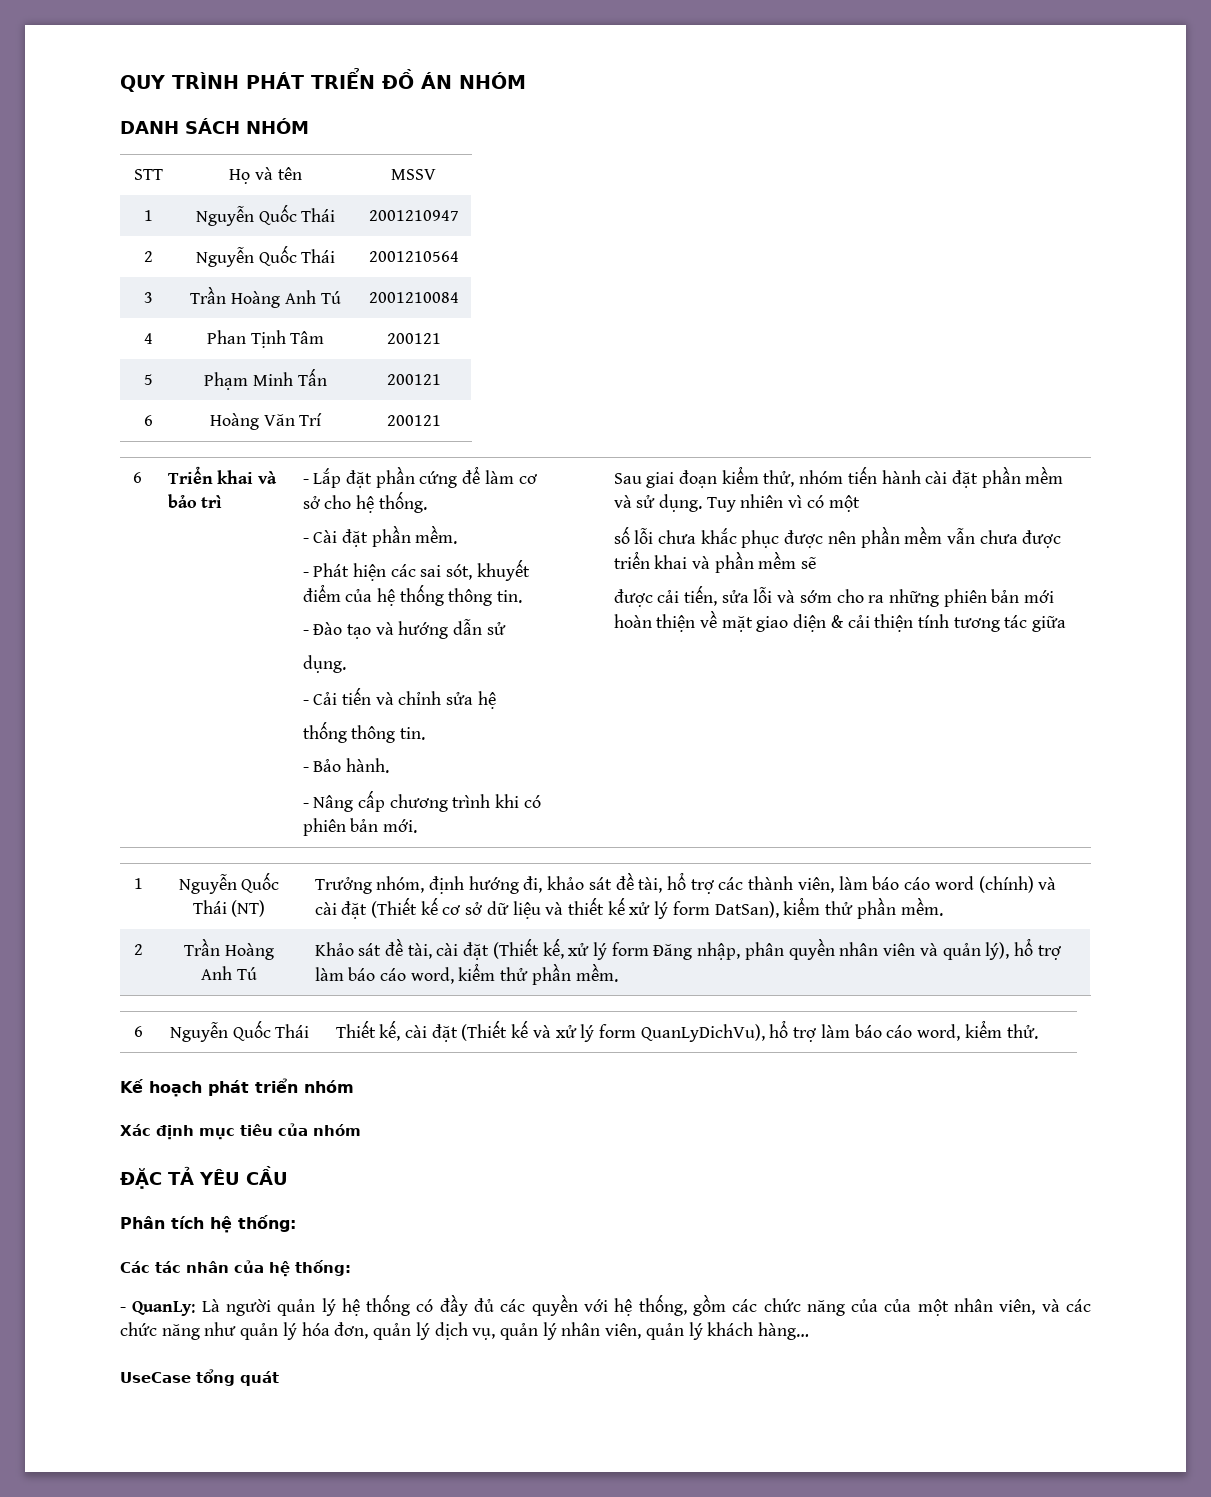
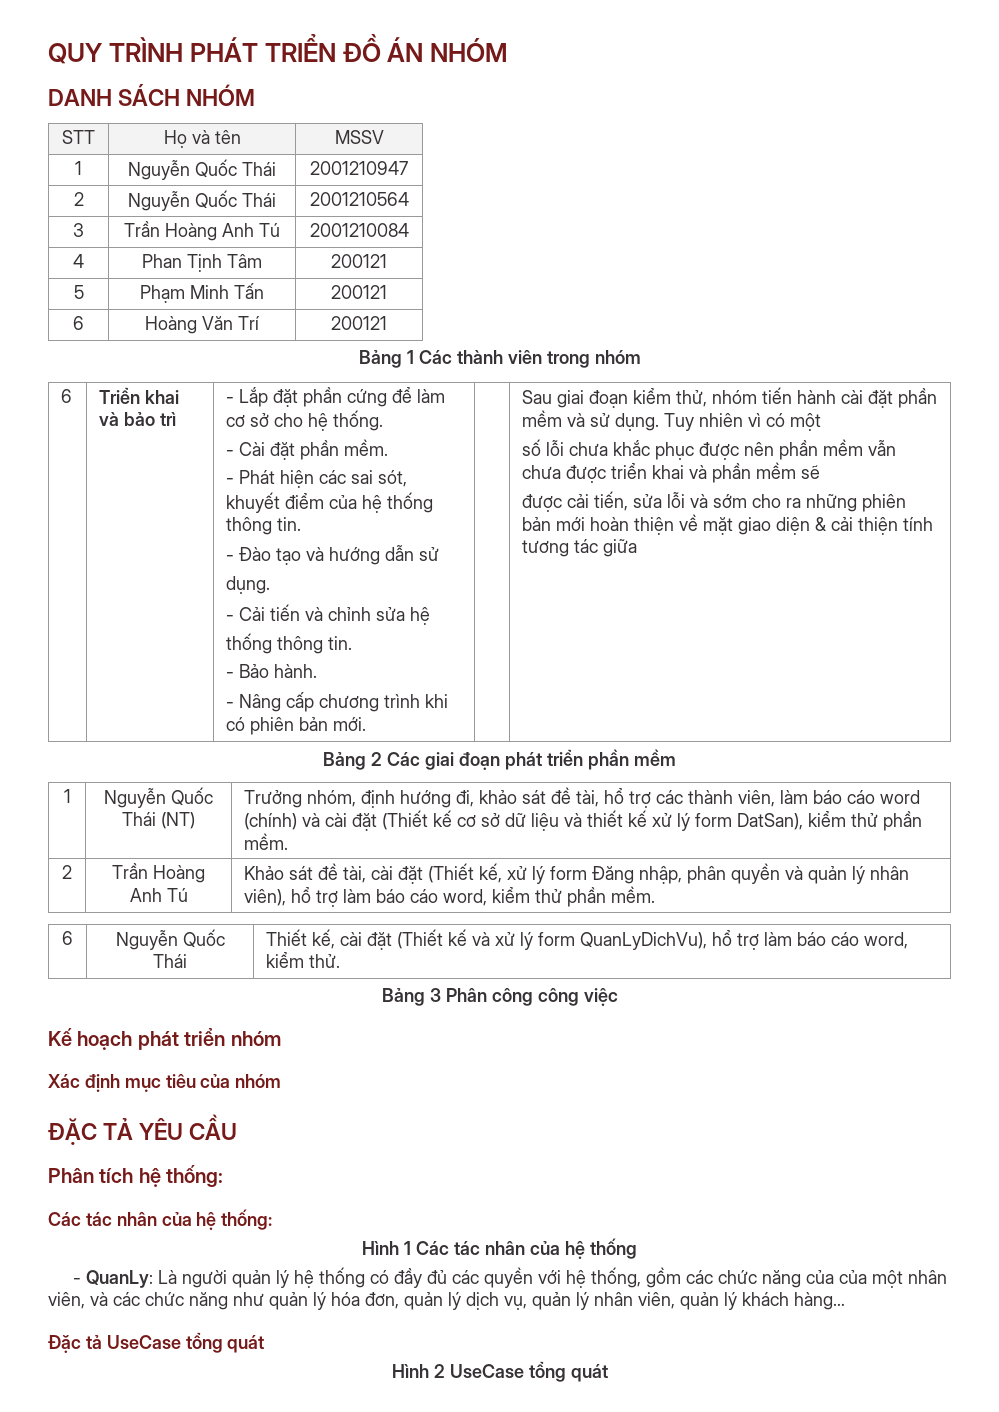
(441, 420) none -> [358,350,641,368] // Bảng 1 Các thành viên trong nhóm
(1067, 624) none -> [323,749,676,770] // Bảng 2 Các giai đoạn phát triển phần mềm
[839,942,1010,960] nhân viên và quản lý), -> [785,866,910,884] [244,889,287,906] và quản lý nhân viên),
(1038, 1031) none -> [381,988,618,1006] // Bảng 3 Phân công công việc
(351, 1268) none -> [362,1238,637,1259] // Hình 1 Các tác nhân của hệ thống
[120,1369,279,1386] UseCase tổng quát -> [48,1332,265,1353] [391,1361,608,1382] Đặc tả UseCase tổng quát // Hình 2 UseCase tổng quát

